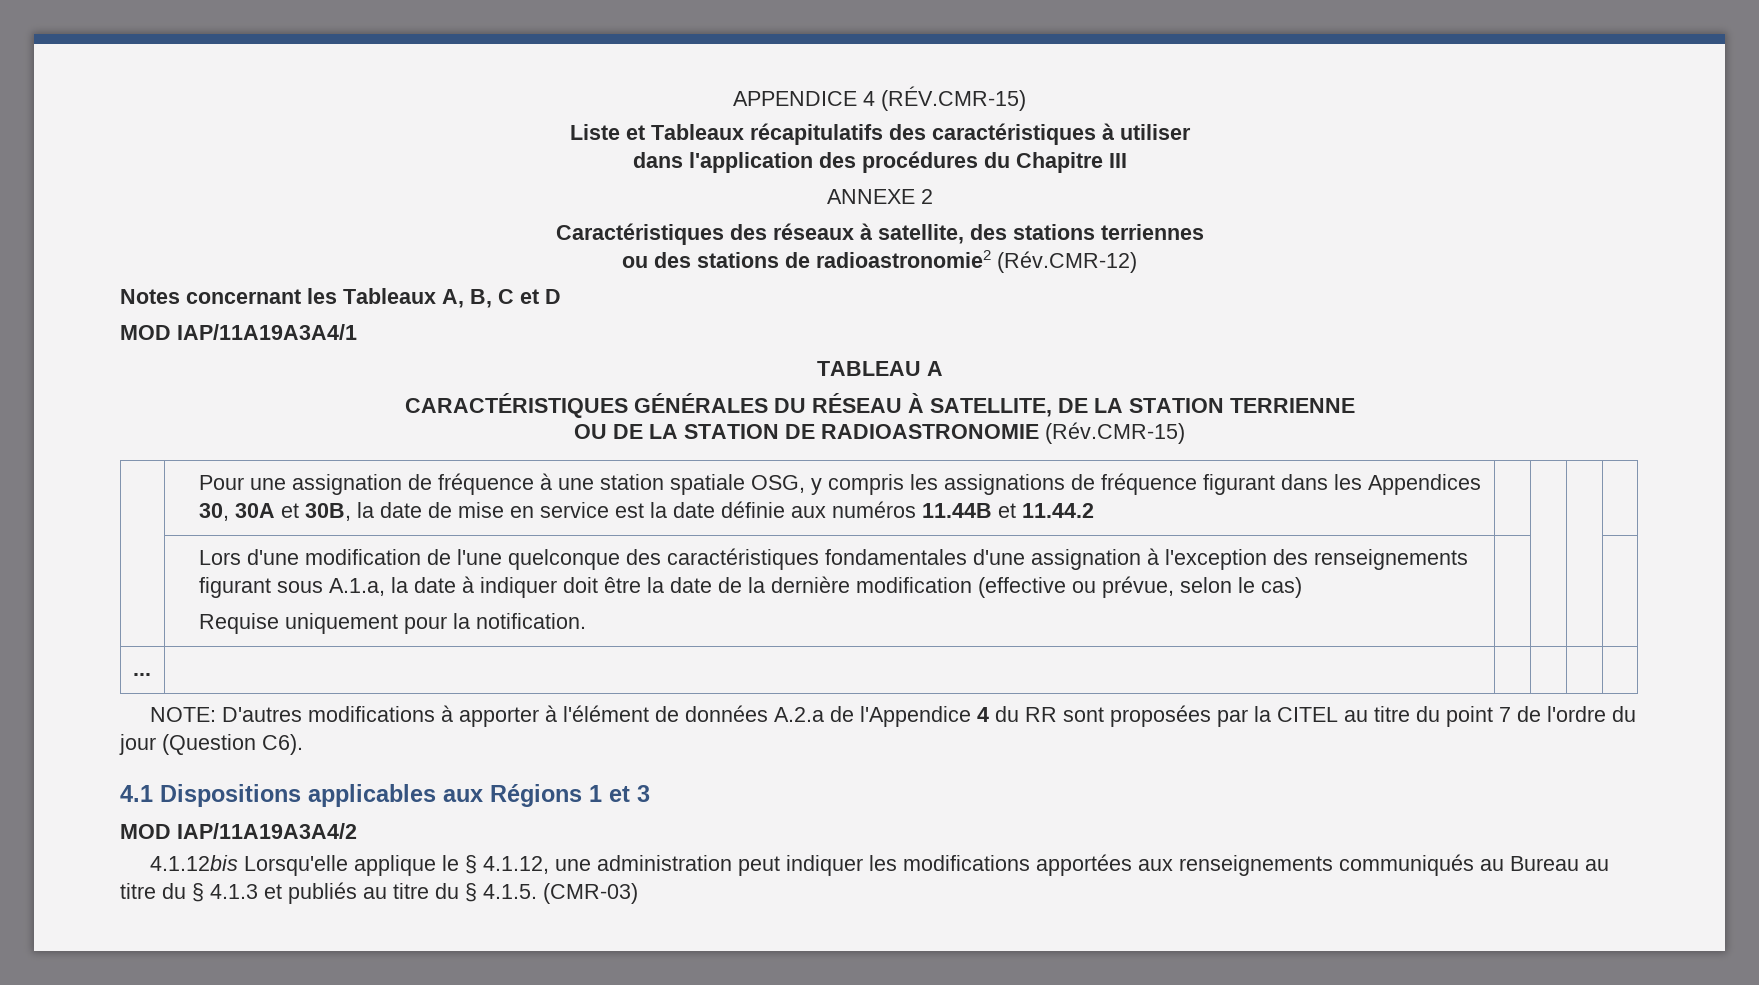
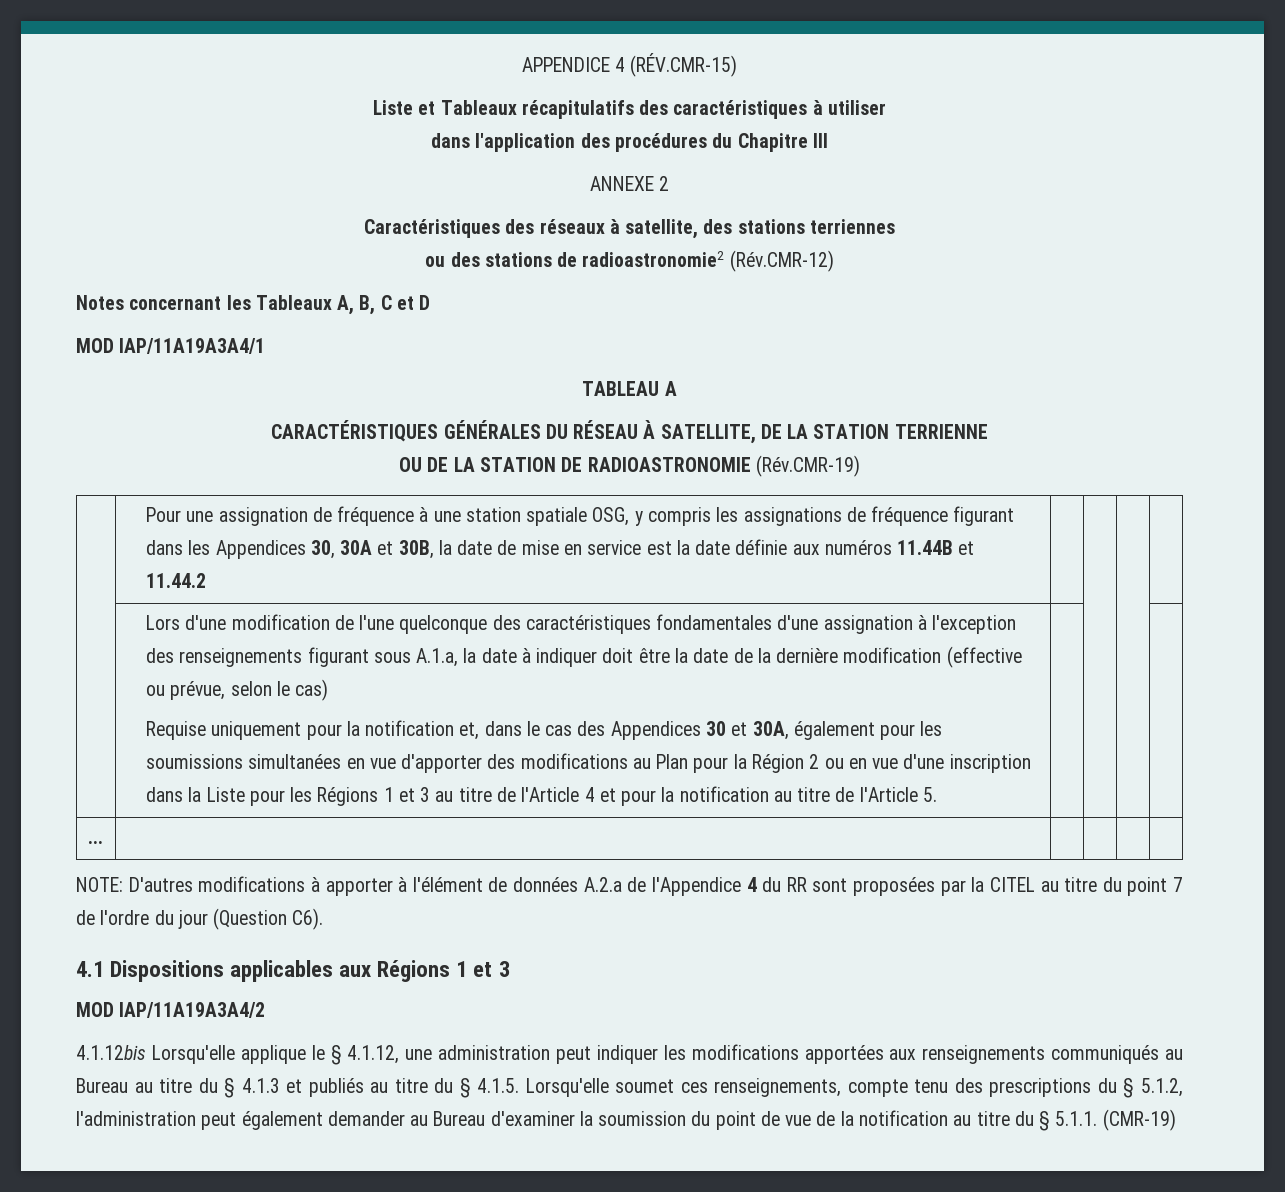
[1045,422,1185,444] (Rév.CMR-15) -> [755,455,860,477] (Rév.CMR-19)
[475,613,586,629] notification. -> [365,720,943,740] [146,753,1031,773] [146,786,937,806] notification et, dans le cas des Appendices 30 et 30A, également pour les soumissions simultanées en vue d'apporter des modifications au Plan pour la Région 2 ou en vue d'une inscription dans la Liste pour les Régions 1 et 3 au titre de l'Article 4 et pour la notification au titre de l'Article 5.
[543,883,638,904] (CMR-03) -> [525,1078,1183,1098] [76,1109,1176,1131] Lorsqu'elle soumet ces renseignements, compte tenu des prescriptions du § 5.1.2, l'administration peut également demander au Bureau d'examiner la soumission du point de vue de la notification au titre du § 5.1.1. (CMR-19)

